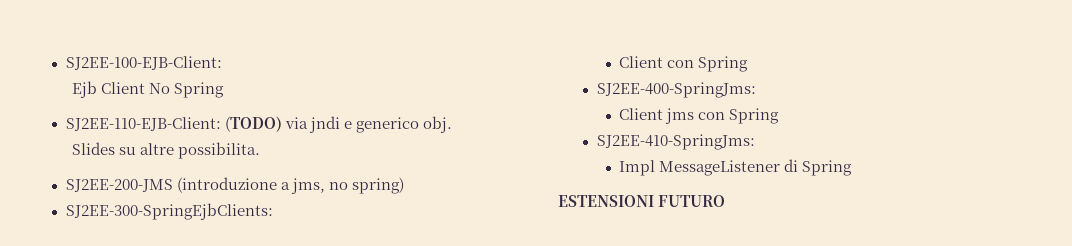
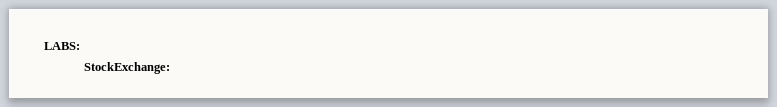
[65,56,222,70] [71,81,224,98] [65,116,453,133] [71,142,260,159] [65,177,405,194] [65,203,273,220] [619,56,749,72] [596,82,756,98] [619,108,780,124] [596,134,755,150] [619,159,853,176] [558,195,726,207] SJ2EE-100-EJB-Client: // Ejb Client No Spring // SJ2EE-110-EJB-Client: (TODO) via jndi e generico obj. // Slides su altre possibilita. // SJ2EE-200-JMS (introduzione a jms, no spring) // SJ2EE-300-SpringEjbClients: // Client con Spring // SJ2EE-400-SpringJms: // Client jms con Spring // SJ2EE-410-SpringJms: // Impl MessageListener di Spring // ESTENSIONI FUTURO -> [44,42,80,50] [84,62,171,74] LABS: // StockExchange:

